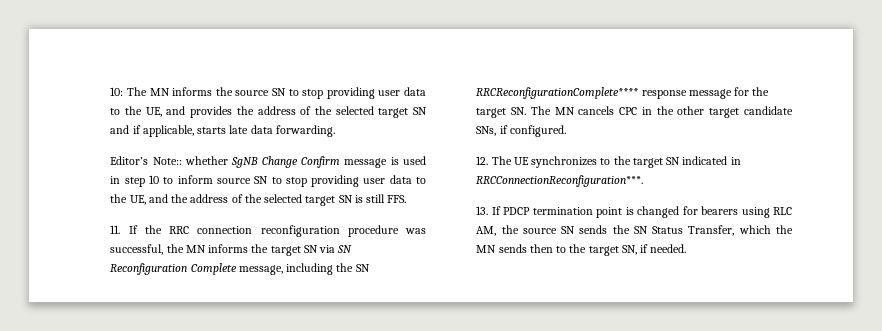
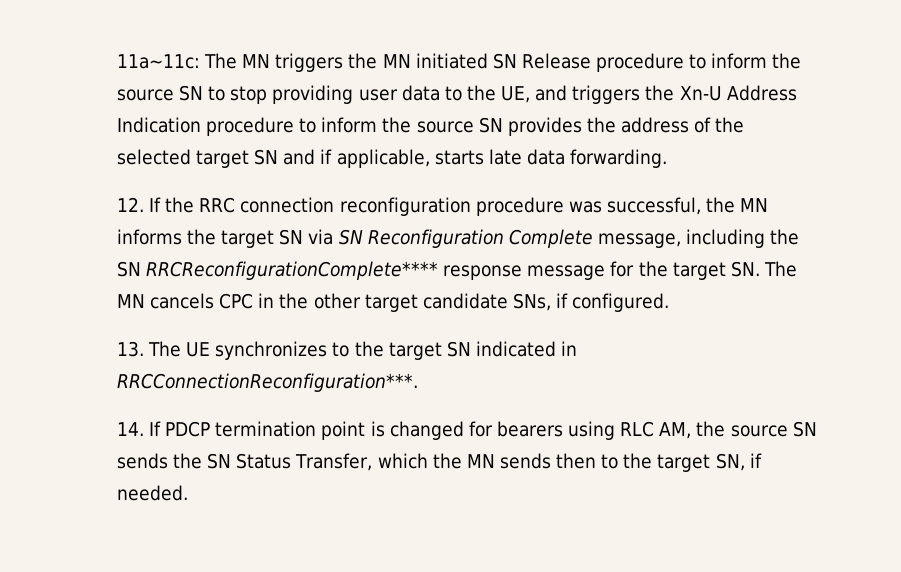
[110,87,213,96] 10: The MN informs -> [116,53,768,72] 11a~11c: The MN triggers the MN initiated SN Release procedure to inform
(186, 110) none -> [572,85,797,104] [116,117,503,136] triggers the Xn-U Address Indication procedure to inform the source SN
[110,156,426,168] [110,175,427,187] [110,194,407,206] [110,225,121,234] Editor’s Note:: whether SgNB Change Confirm message is used in step 10 to inform source SN to stop providing user data to the UE, and the address of the selected target SN is still FFS. // 11. -> [116,197,144,212] 12.
[476,156,489,165] 12. -> [116,341,144,357] 13.
[476,206,489,215] 13. -> [116,422,144,436] 14.

